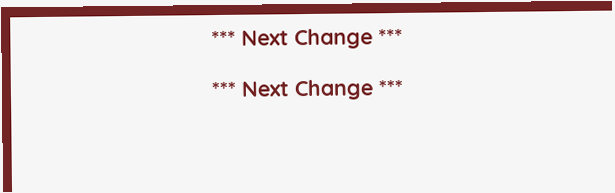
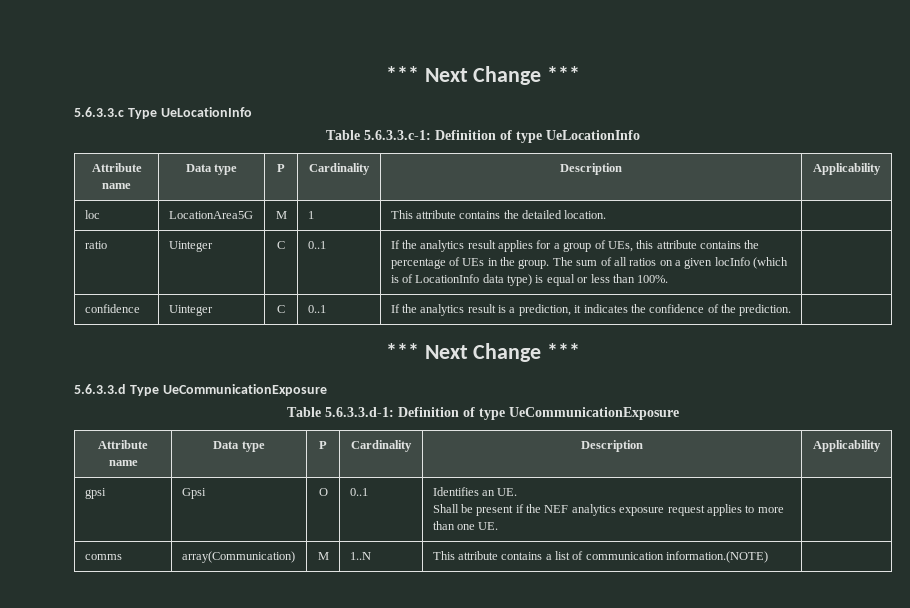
[211,28,403,50] [211,79,403,101] *** Next Change *** // *** Next Change *** -> [385,66,581,85] [74,107,252,119] [326,130,640,143] [91,163,142,172] [102,183,131,189] [185,164,238,175] [277,164,285,172] [309,163,370,175] [560,163,622,175] [813,163,881,175] [84,210,100,219] [168,211,253,219] [275,211,287,219] [307,211,314,219] [390,210,607,219] [84,241,107,249] [168,241,213,252] [277,241,285,249] [307,241,326,249] [390,240,760,252] [390,257,789,269] [390,274,669,286] [84,304,140,313] [168,305,213,316] [277,305,285,313] [307,305,326,313] [390,304,792,316] [385,343,581,362] [74,384,327,396] [287,407,679,420] [98,440,148,449] [108,460,138,466] [213,441,265,452] [319,441,327,449] [350,440,412,452] [581,440,643,452] [813,440,881,452] [84,488,106,499] [181,488,206,499] [318,488,328,496] [349,488,368,496] [432,487,518,496] [432,504,784,516] [432,521,499,530] [84,554,122,560] [181,551,295,563] [317,552,329,560] [349,552,371,560] [432,551,769,563] *** Next Change *** // 5.6.3.3.c Type UeLocationInfo // Table 5.6.3.3.c-1: Definition of type UeLocationInfo // Attribute name | Data type | P | Cardinality | Description | Applicability // loc | LocationArea5G | M | 1 | This attribute contains the detailed location. | // ratio | Uinteger | C | 0..1 | If the analytics result applies for a group of UEs, this attribute contains the percentage of UEs in the group. The sum of all ratios on a given locInfo (which is of LocationInfo data type) is equal or less than 100%. | // confidence | Uinteger | C | 0..1 | If the analytics result is a prediction, it indicates the confidence of the prediction. | // *** Next Change *** // 5.6.3.3.d Type UeCommunicationExposure // Table 5.6.3.3.d-1: Definition of type UeCommunicationExposure // Attribute name | Data type | P | Cardinality | Description | Applicability // gpsi | Gpsi | O | 0..1 | Identifies an UE. // Shall be present if the NEF analytics exposure request applies to more than one UE. | // comms | array(Communication) | M | 1..N | This attribute contains a list of communication information.(NOTE) |

